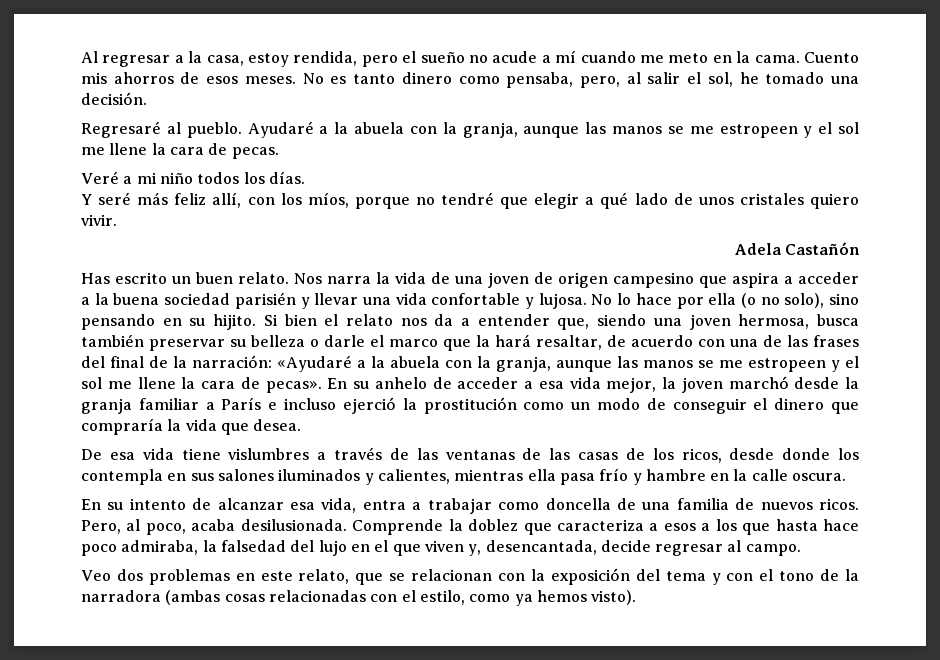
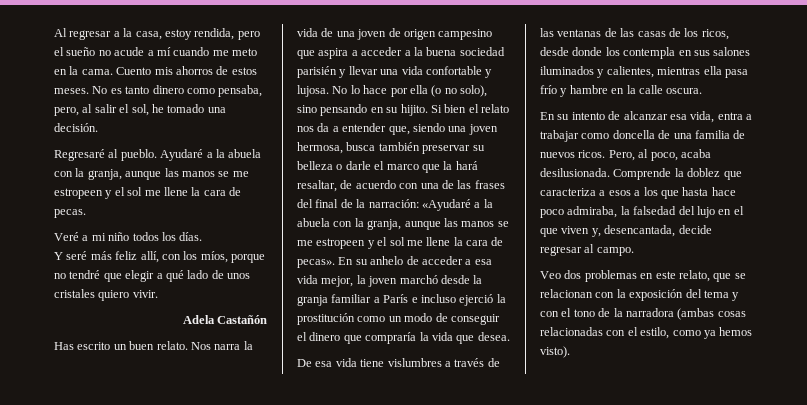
[206,76,239,84] esos -> [231,67,257,75] estos

